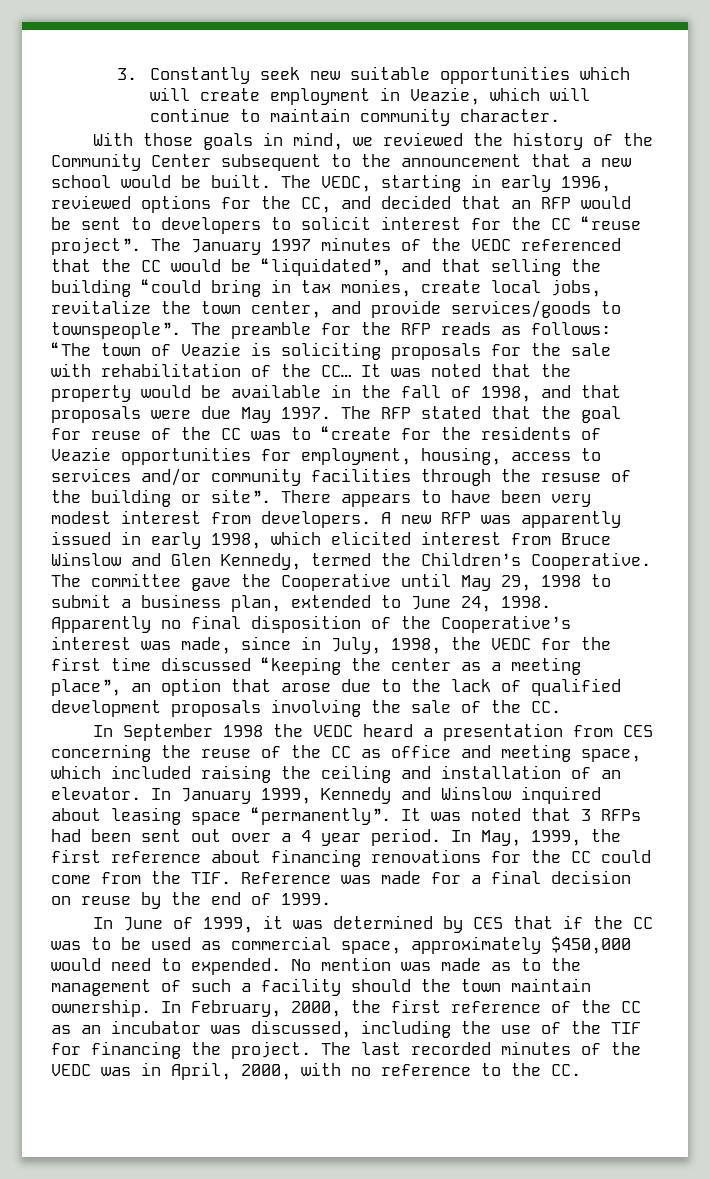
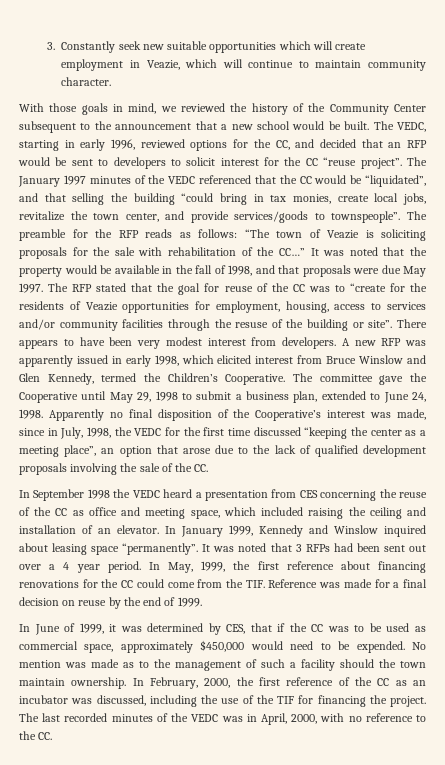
[321,365,351,377] CC… -> [278,248,305,256] CC…”
[472,917,503,929] CES -> [226,624,246,634] CES,
(181, 964) none -> [338,641,351,650] be

